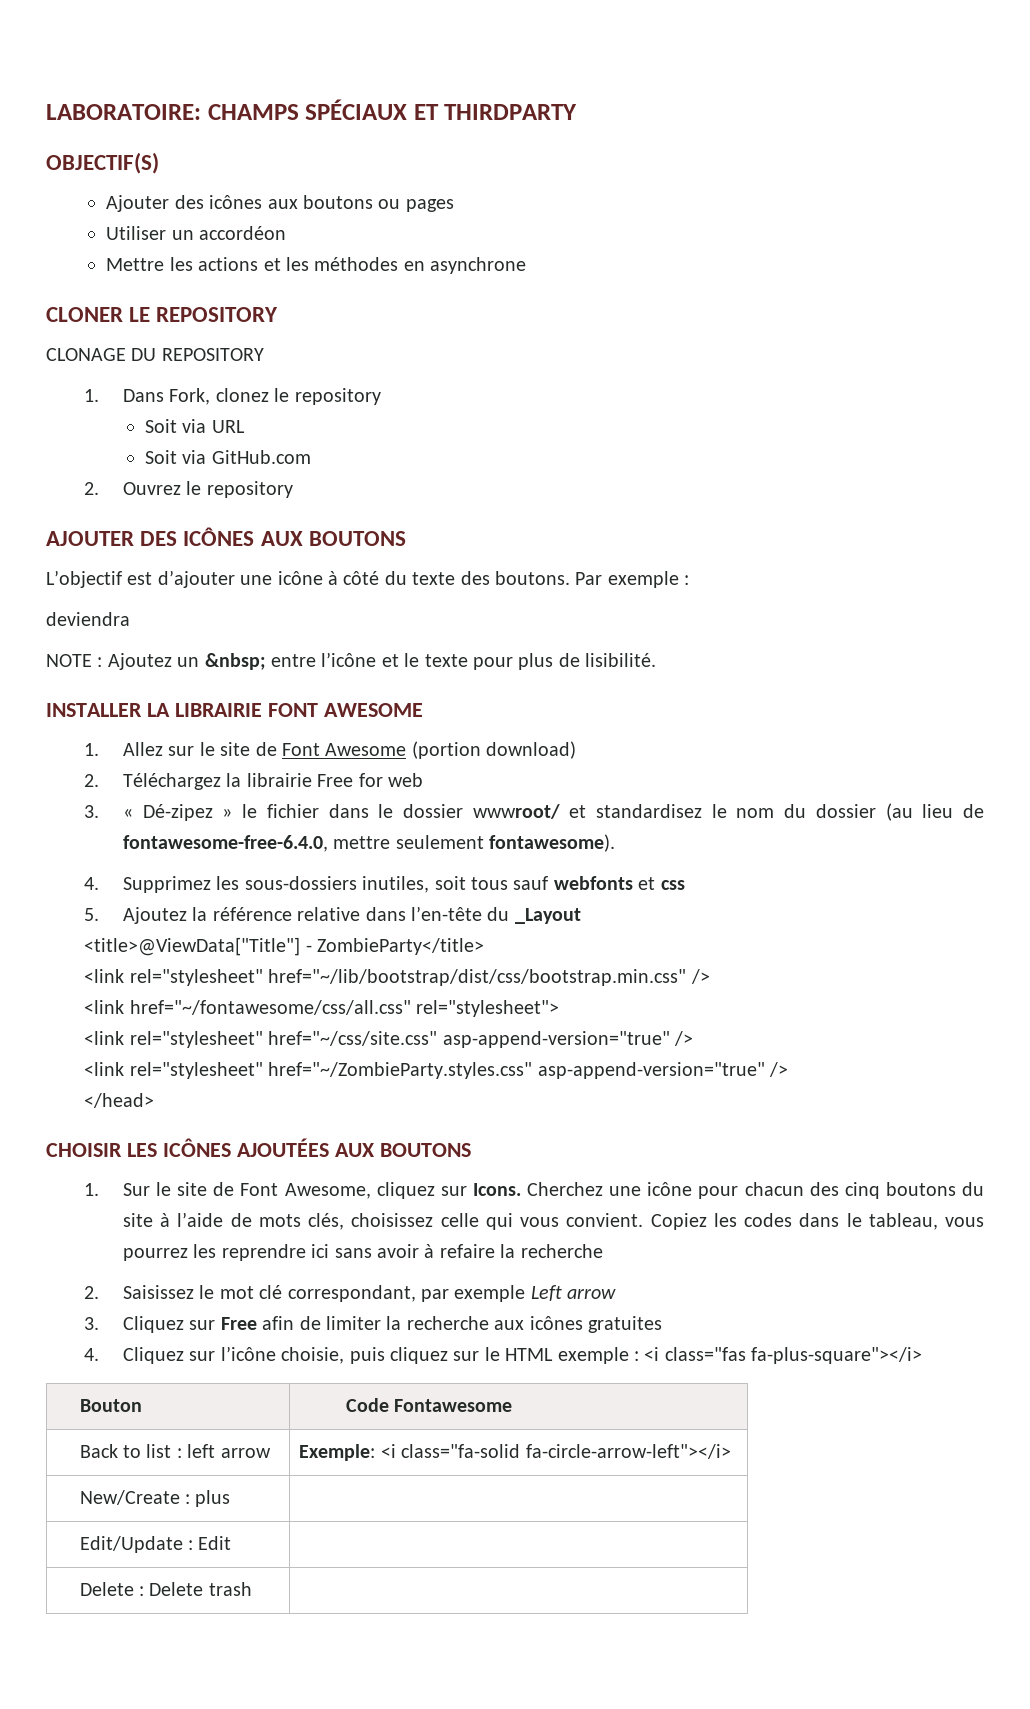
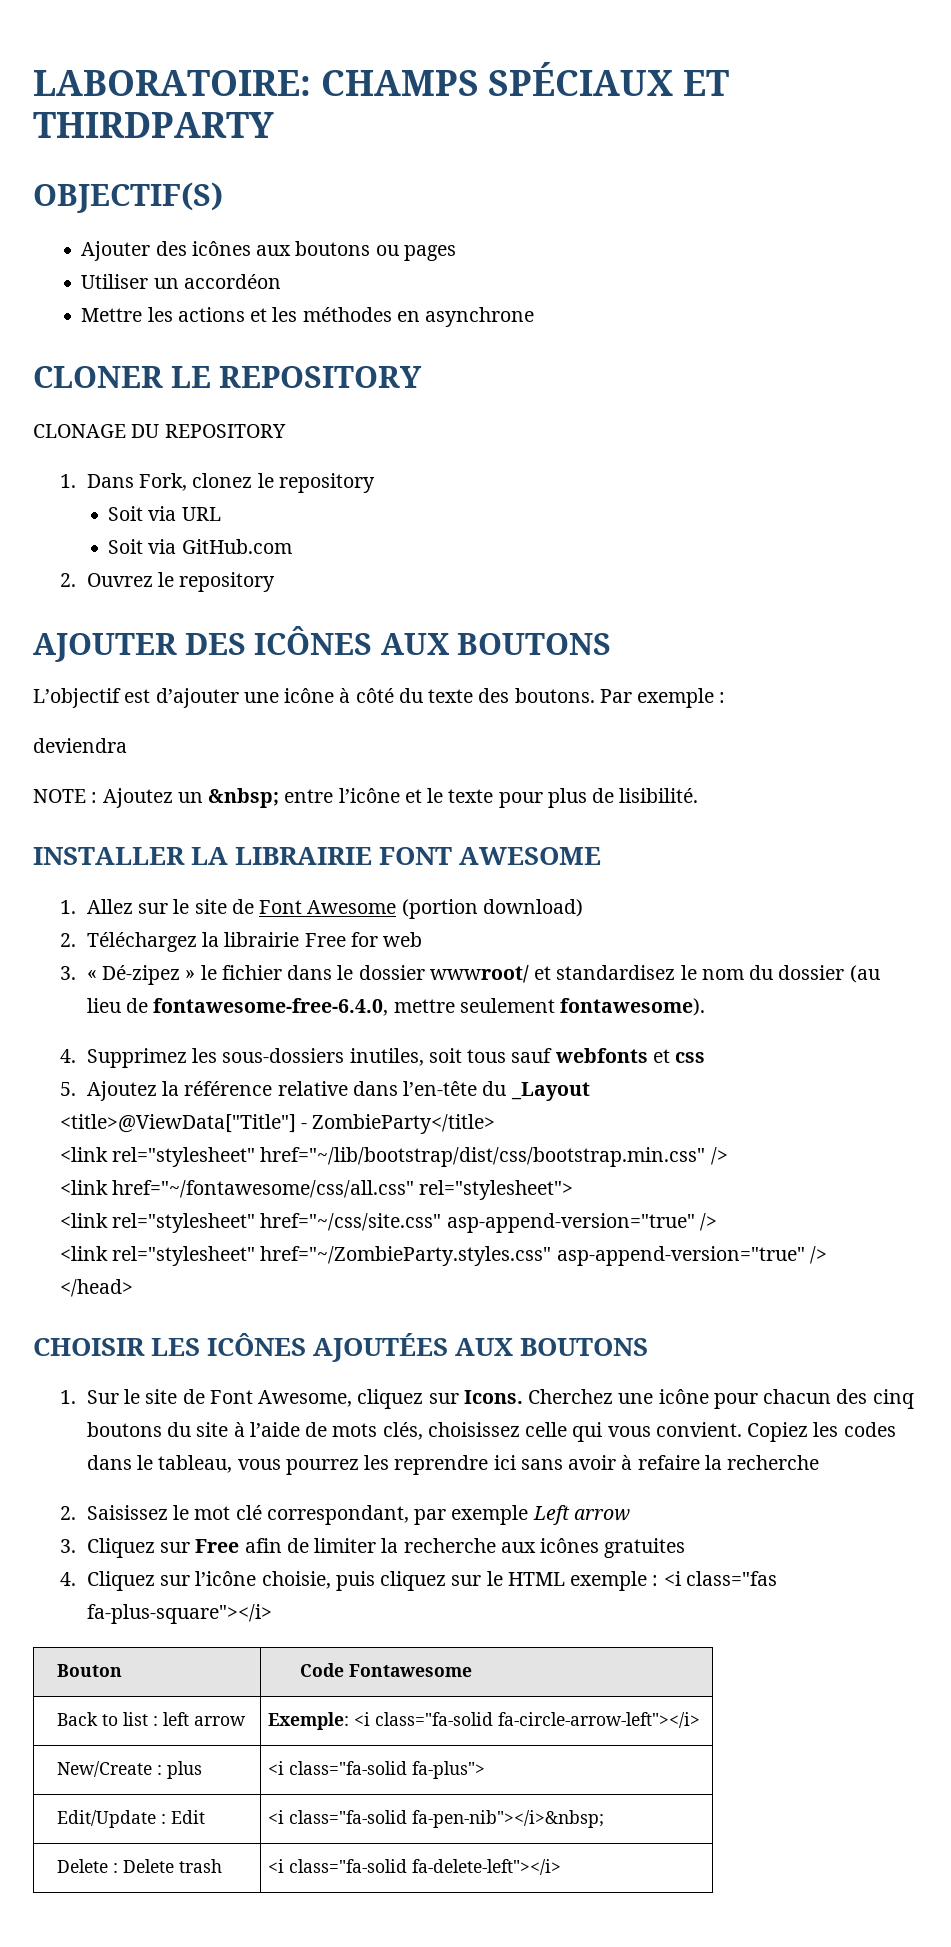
(231, 1498) none -> [268,1761,486,1779] <i class="fa-solid fa-plus">
(232, 1543) none -> [268,1810,605,1828] <i class="fa-solid fa-pen-nib"></i>&nbsp;
(252, 1589) none -> [268,1859,562,1875] <i class="fa-solid fa-delete-left"></i>

